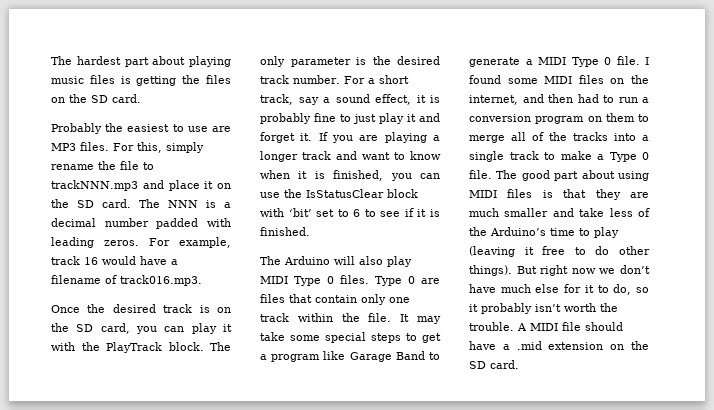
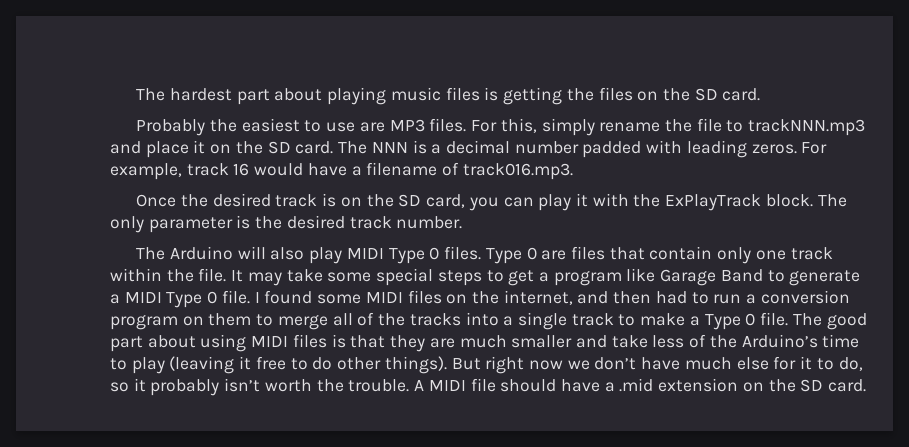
[106,342,162,353] PlayTrack -> [665,194,762,211] ExPlayTrack
[343,75,409,84] [260,94,440,105] [260,113,440,124] [260,132,440,143] [260,151,441,162] [260,170,440,181] [260,189,418,198] [260,208,440,217] [260,227,310,236] For a short track, say a sound effect, it is probably fine to just play it and forget it. If you are playing a longer track and want to know when it is finished, you can use the IsStatusClear block with ‘bit’ set to 6 to see if it is finished. -> (463, 222) none

